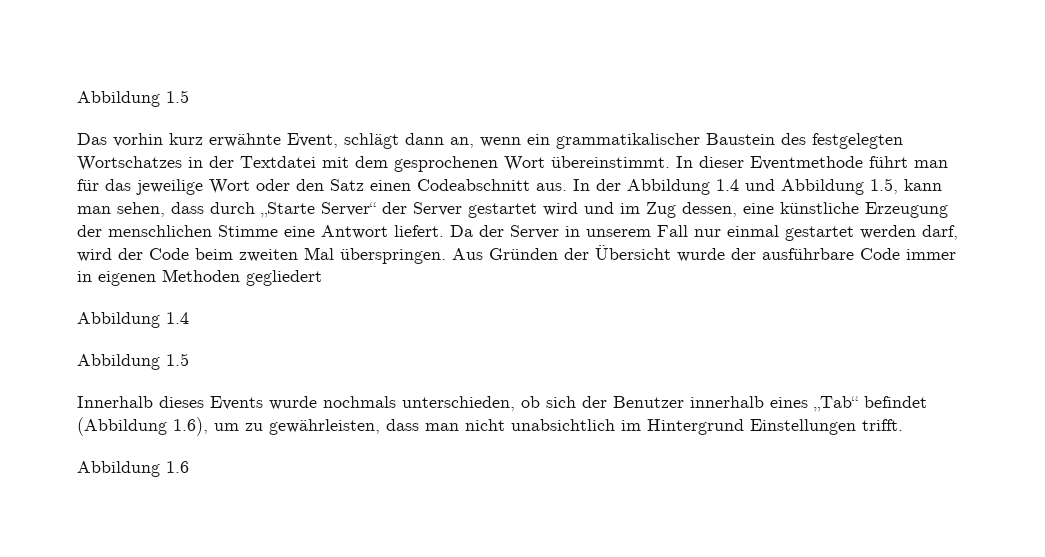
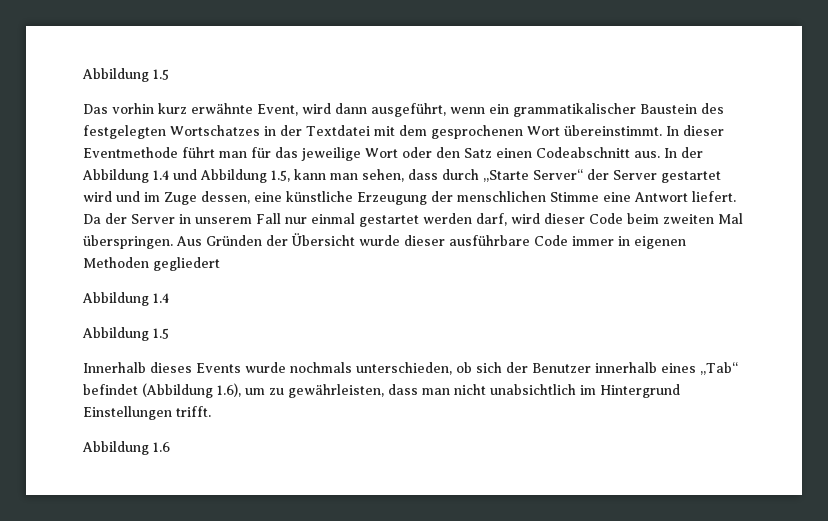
[344,133,474,149] schlägt dann an, -> [302,103,446,117] wird dann ausgeführt,
[646,202,676,218] Zug -> [164,192,197,205] Zuge
[118,248,143,260] der -> [544,213,585,224] dieser
[731,248,756,260] der -> [404,235,445,246] dieser

